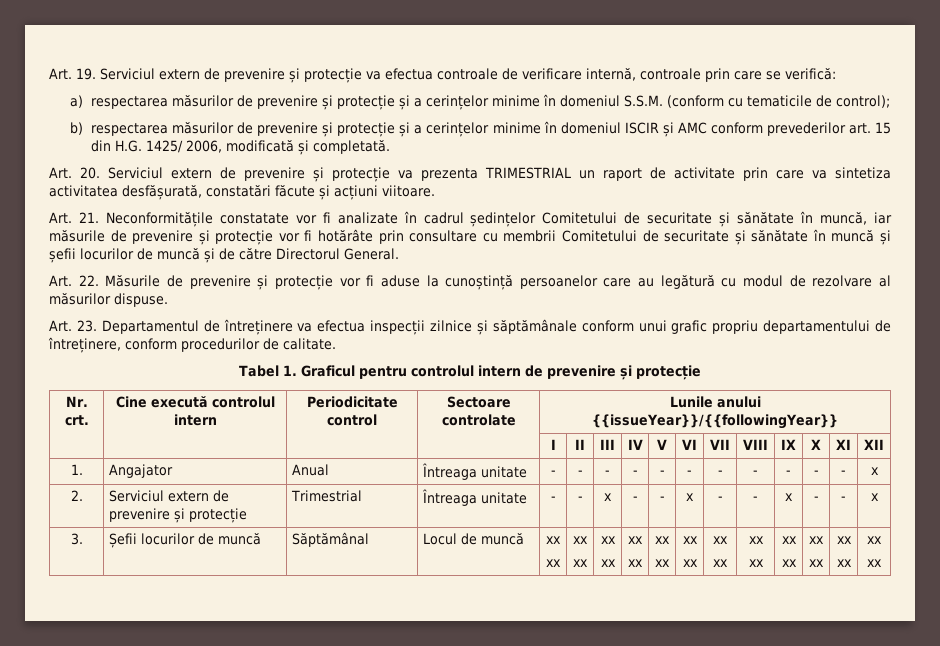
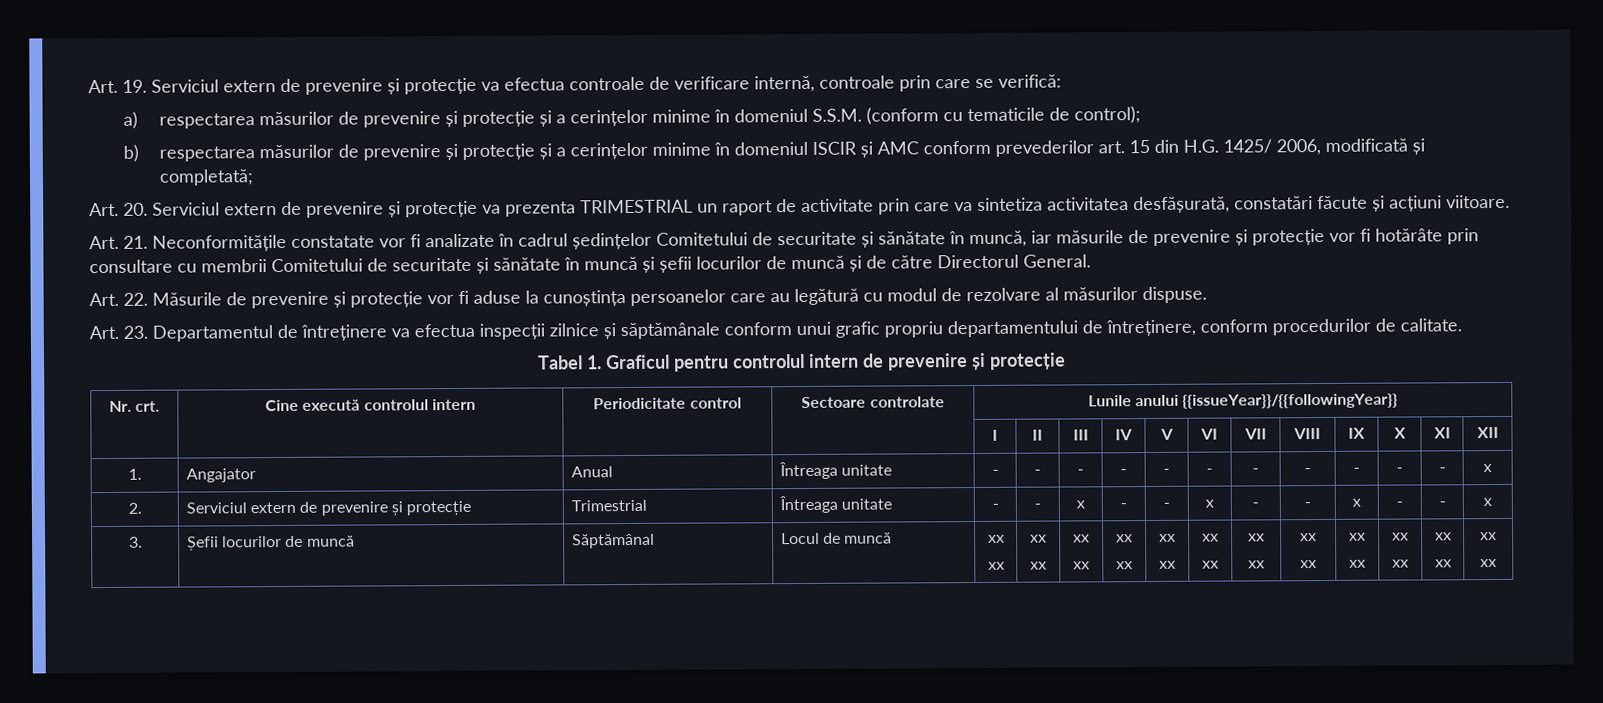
[313,140,391,154] completată. -> [158,169,254,186] completată;
[445,275,514,290] cunoștință -> [543,290,626,307] cunoștința

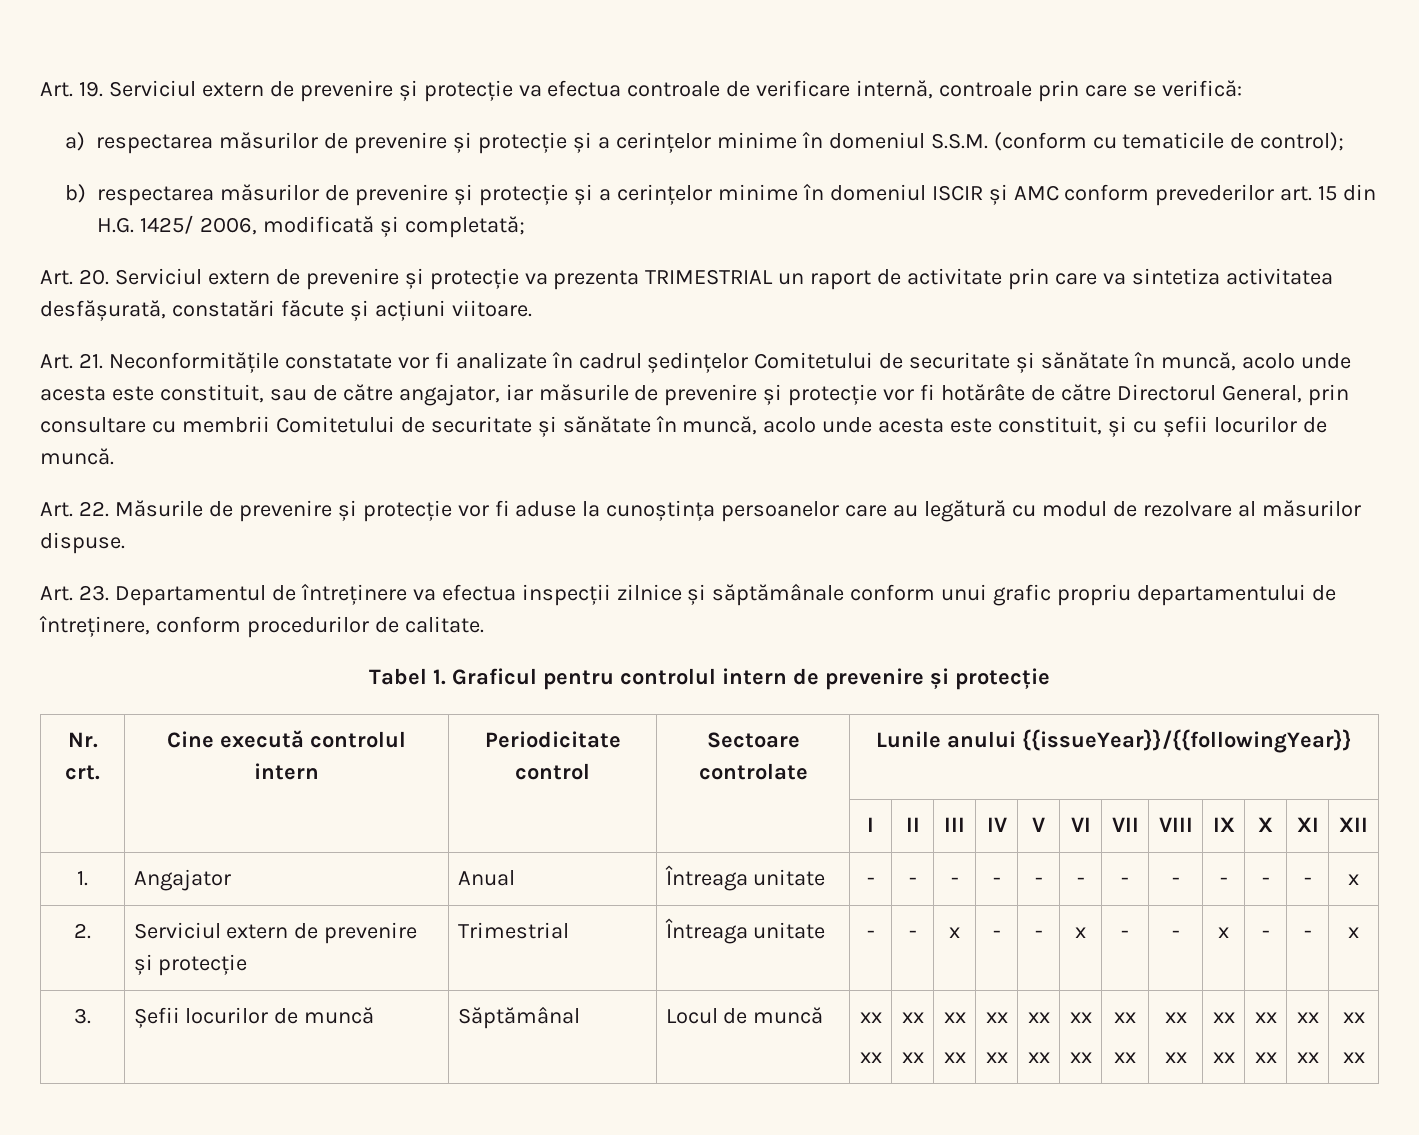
(1027, 239) none -> [1241,353,1351,369] [40,384,500,406] acolo unde acesta este constituit, sau de către angajator,
(1443, 235) none -> [1031,384,1302,403] de către Directorul General,
[584,254,1091,273] muncă și șefii locurilor de muncă și de către Directorul General. -> [682,416,1327,437] [40,448,114,465] muncă, acolo unde acesta este constituit, și cu șefii locurilor de muncă.

